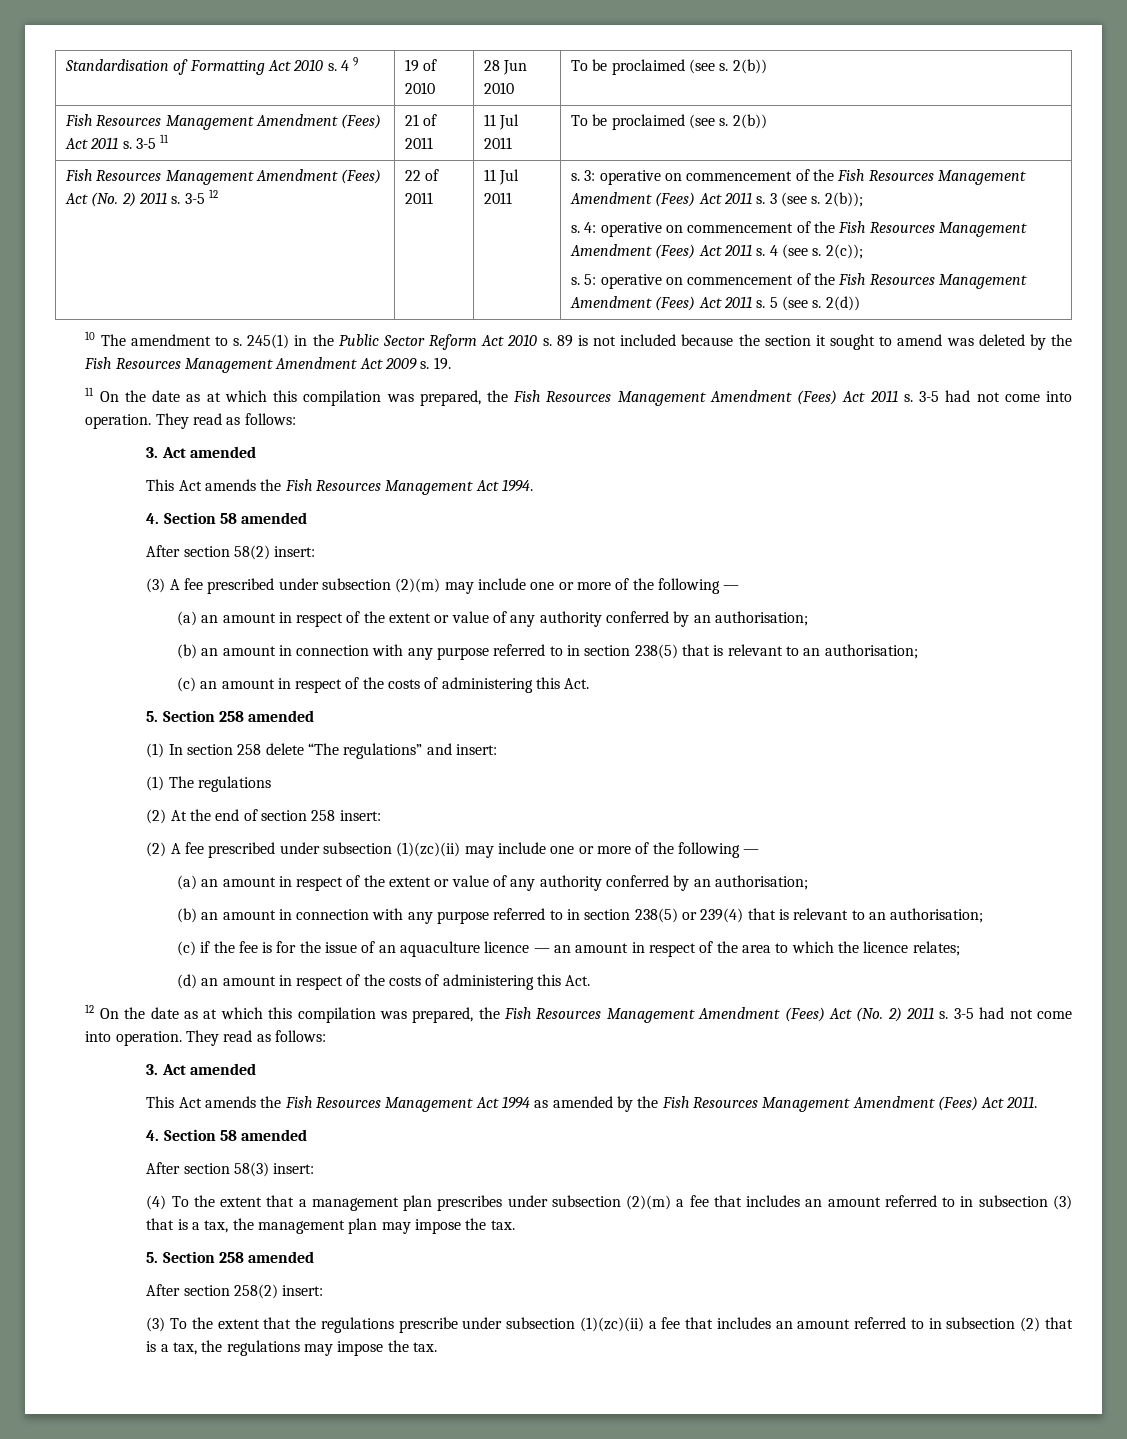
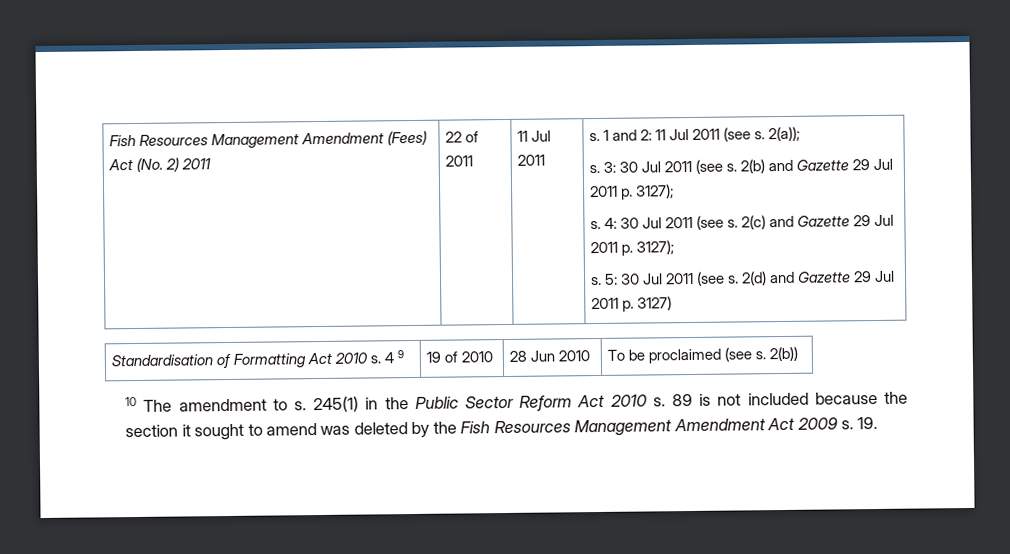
(65, 65) none -> [108,130,428,149] [107,157,212,172] [444,131,479,143] [444,155,473,167] [516,130,551,142] [516,154,545,166] [588,126,801,142] [588,158,894,174] [589,184,674,200] [589,214,895,230] [589,240,674,256] [590,270,896,286] [590,296,672,312] Fish Resources Management Amendment (Fees) Act (No. 2) 2011 | 22 of 2011 | 11 Jul 2011 | s. 1 and 2: 11 Jul 2011 (see s. 2(a)); // s. 3: 30 Jul 2011 (see s. 2(b) and Gazette 29 Jul 2011 p. 3127); // s. 4: 30 Jul 2011 (see s. 2(c) and Gazette 29 Jul 2011 p. 3127); // s. 5: 30 Jul 2011 (see s. 2(d) and Gazette 29 Jul 2011 p. 3127) //
[65,114,382,130] [65,134,170,149] [405,114,438,126] [405,137,434,149] [484,114,520,130] [484,137,513,149] [571,114,767,130] [65,169,382,185] [65,189,218,207] [405,169,440,181] [405,192,434,204] [484,169,520,185] [484,192,513,204] [571,169,1026,185] [570,192,863,207] [571,221,1027,237] [570,244,863,259] [571,273,1027,289] [570,296,860,311] // Fish Resources Management Amendment (Fees) Act 2011 s. 3-5 11 | 21 of 2011 | 11 Jul 2011 | To be proclaimed (see s. 2(b)) // Fish Resources Management Amendment (Fees) Act (No. 2) 2011 s. 3-5 12 | 22 of 2011 | 11 Jul 2011 | s. 3: operative on commencement of the Fish Resources Management Amendment (Fees) Act 2011 s. 3 (see s. 2(b)); // s. 4: operative on commencement of the Fish Resources Management Amendment (Fees) Act 2011 s. 4 (see s. 2(c)); // s. 5: operative on commencement of the Fish Resources Management Amendment (Fees) Act 2011 s. 5 (see s. 2(d)) -> (799, 354) none
[85,387,1072,406] [85,413,296,429] [146,446,257,458] [146,479,533,495] [146,512,308,524] [146,545,316,560] [146,578,740,594] [176,611,808,627] [176,644,918,660] [176,677,590,693] [146,710,315,722] [146,743,497,759] [146,776,272,792] [146,809,381,824] [146,842,760,858] [176,875,808,891] [176,908,984,924] [176,941,960,957] [176,974,591,990] [85,1004,1073,1023] [85,1030,327,1046] [146,1063,257,1075] [146,1096,1038,1112] [146,1129,308,1141] [146,1162,315,1177] [146,1195,1073,1211] [146,1218,515,1234] [146,1251,315,1263] [146,1284,324,1299] [146,1317,1074,1333] [146,1340,437,1356] // 11 On the date as at which this compilation was prepared, the Fish Resources Management Amendment (Fees) Act 2011 s. 3-5 had not come into operation. They read as follows: // 3. Act amended // This Act amends the Fish Resources Management Act 1994. // 4. Section 58 amended // After section 58(2) insert: // (3) A fee prescribed under subsection (2)(m) may include one or more of the following — // (a) an amount in respect of the extent or value of any authority conferred by an authorisation; // (b) an amount in connection with any purpose referred to in section 238(5) that is relevant to an authorisation; // (c) an amount in respect of the costs of administering this Act. // 5. Section 258 amended // (1) In section 258 delete “The regulations” and insert: // (1) The regulations // (2) At the end of section 258 insert: // (2) A fee prescribed under subsection (1)(zc)(ii) may include one or more of the following — // (a) an amount in respect of the extent or value of any authority conferred by an authorisation; // (b) an amount in connection with any purpose referred to in section 238(5) or 239(4) that is relevant to an authorisation; // (c) if the fee is for the issue of an aquaculture licence — an amount in respect of the area to which the licence relates; // (d) an amount in respect of the costs of administering this Act. // 12 On the date as at which this compilation was prepared, the Fish Resources Management Amendment (Fees) Act (No. 2) 2011 s. 3-5 had not come into operation. They read as follows: // 3. Act amended // This Act amends the Fish Resources Management Act 1994 as amended by the Fish Resources Management Amendment (Fees) Act 2011. // 4. Section 58 amended // After section 58(3) insert: // (4) To the extent that a management plan prescribes under subsection (2)(m) a fee that includes an amount referred to in subsection (3) that is a tax, the management plan may impose the tax. // 5. Section 258 amended // After section 258(2) insert: // (3) To the extent that the regulations prescribe under subsection (1)(zc)(ii) a fee that includes an amount referred to in subsection (2) that is a tax, the regulations may impose the tax. -> (879, 423) none

